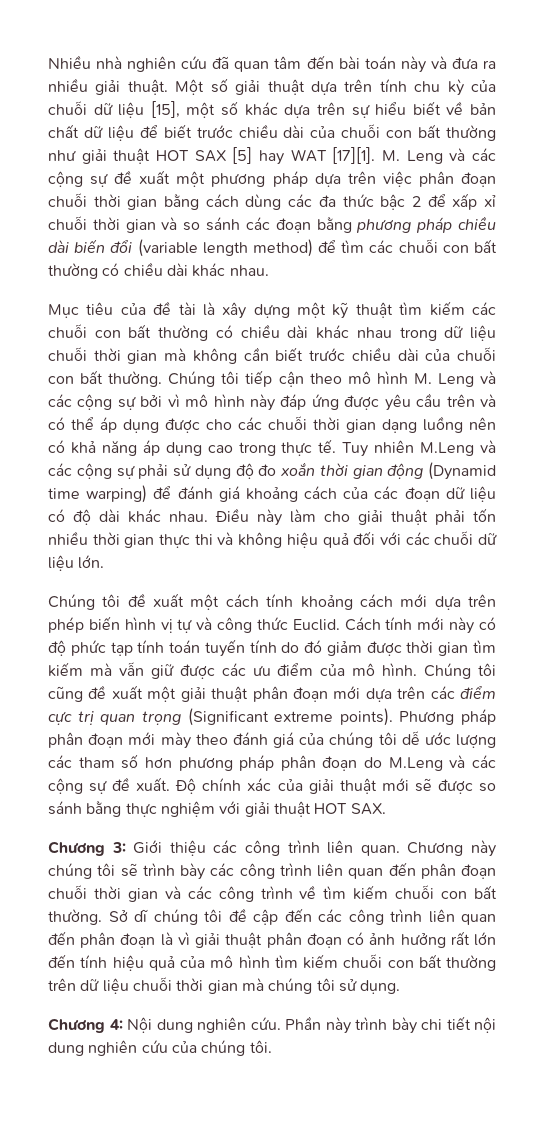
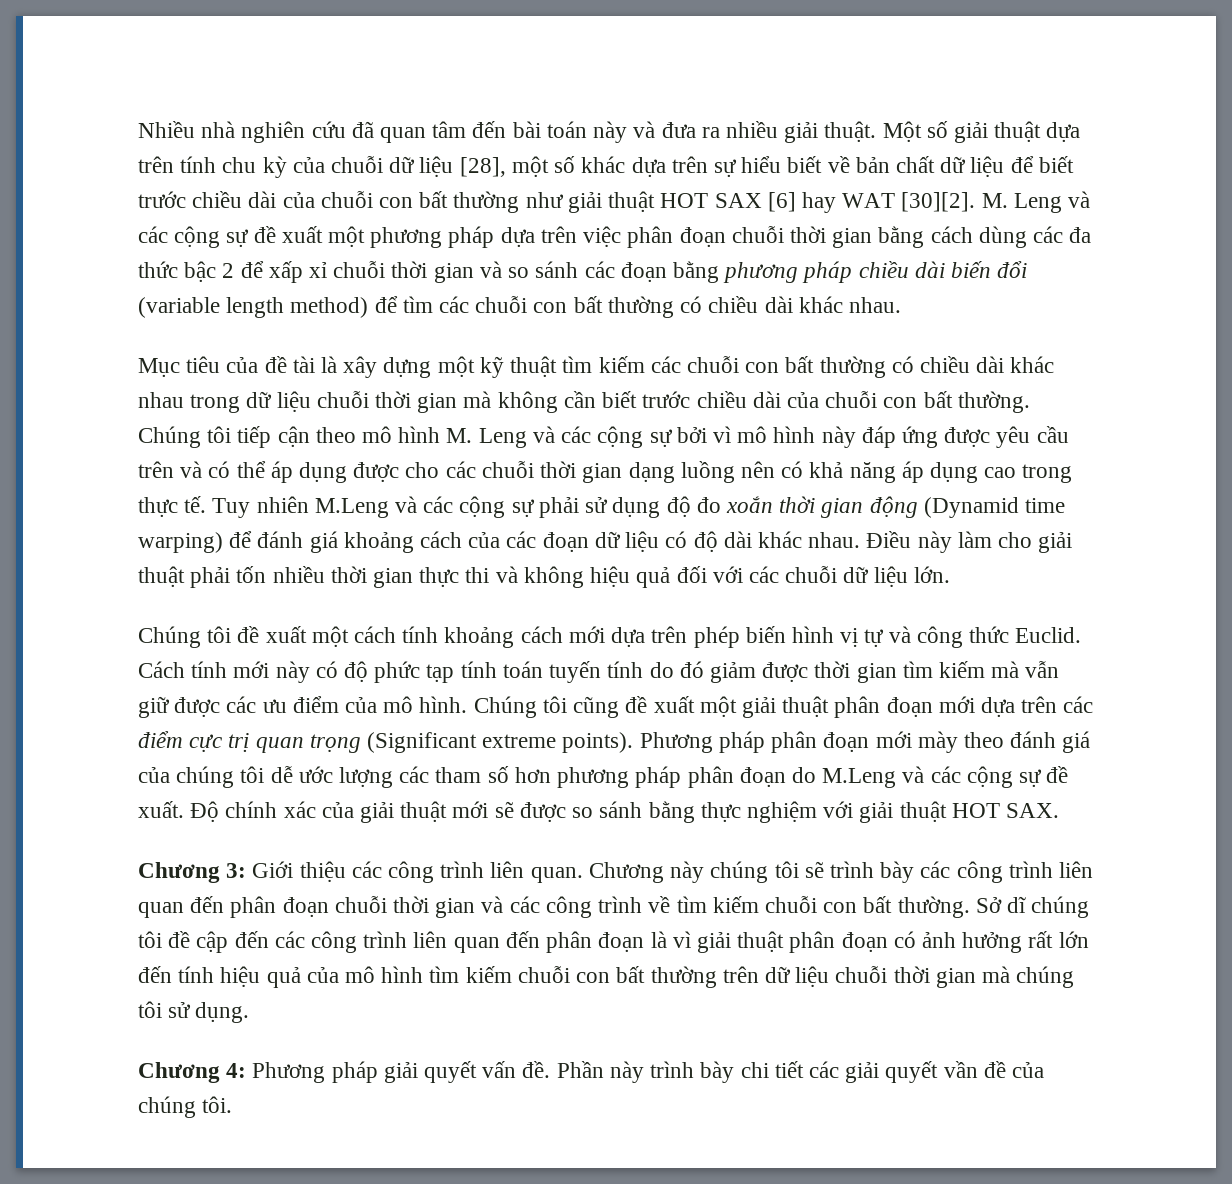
[150,101,180,118] [15], -> [459,157,506,177] [28],
[232,147,253,164] [5] -> [767,192,796,212] [6]
[332,147,376,164] [17][1]. -> [901,192,976,212] [30][2].
[127,1017,281,1033] Nội dung nghiên cứu. -> [252,1061,551,1083] Phương pháp giải quyết vấn đề.
[474,1017,496,1033] [48,1040,168,1056] nội dung nghiên cứu -> [808,1061,1006,1083] các giải quyết vần đề

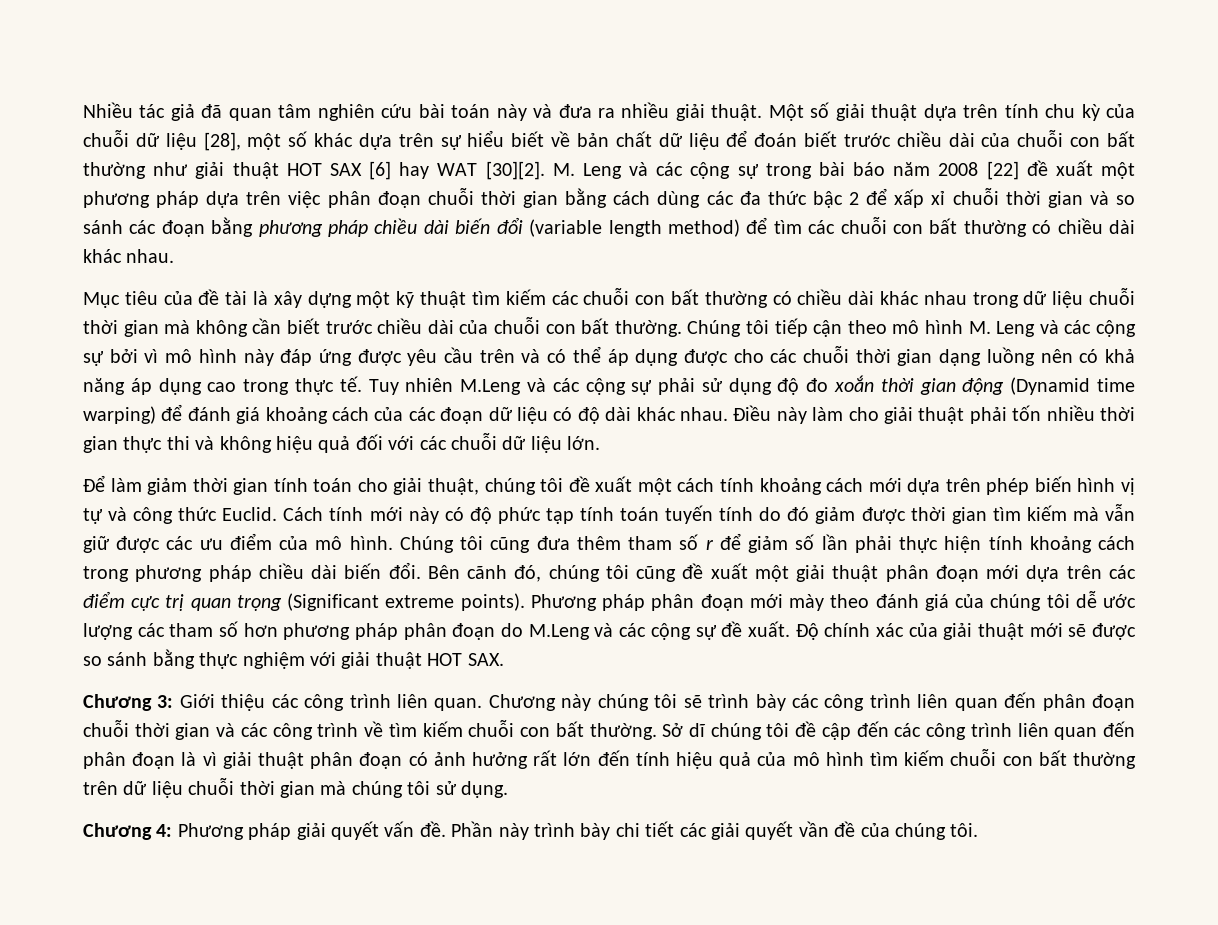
[201,121,346,143] nhà nghiên cứu -> [139,104,195,121] tác giả
[472,121,507,138] đến -> [317,104,413,121] nghiên cứu
(1034, 164) none -> [754,133,798,147] đoán
(250, 238) none -> [765,161,1019,180] trong bài báo năm 2008 [22]
[138,626,201,648] Chúng -> [83,475,536,495] Để làm giảm thời gian tính toán cho giải thuật, chúng
(620, 707) none -> [536,533,1136,553] [83,562,677,582] đưa thêm tham số r để giảm số lần phải thực hiện tính khoảng cách trong phương pháp chiều dài biến đổi. Bên cãnh đó, chúng tôi cũng

